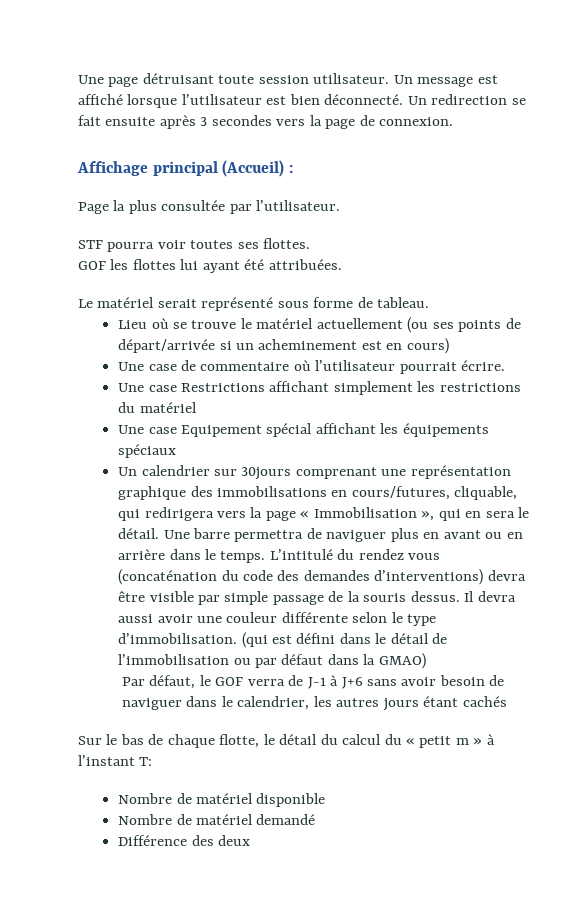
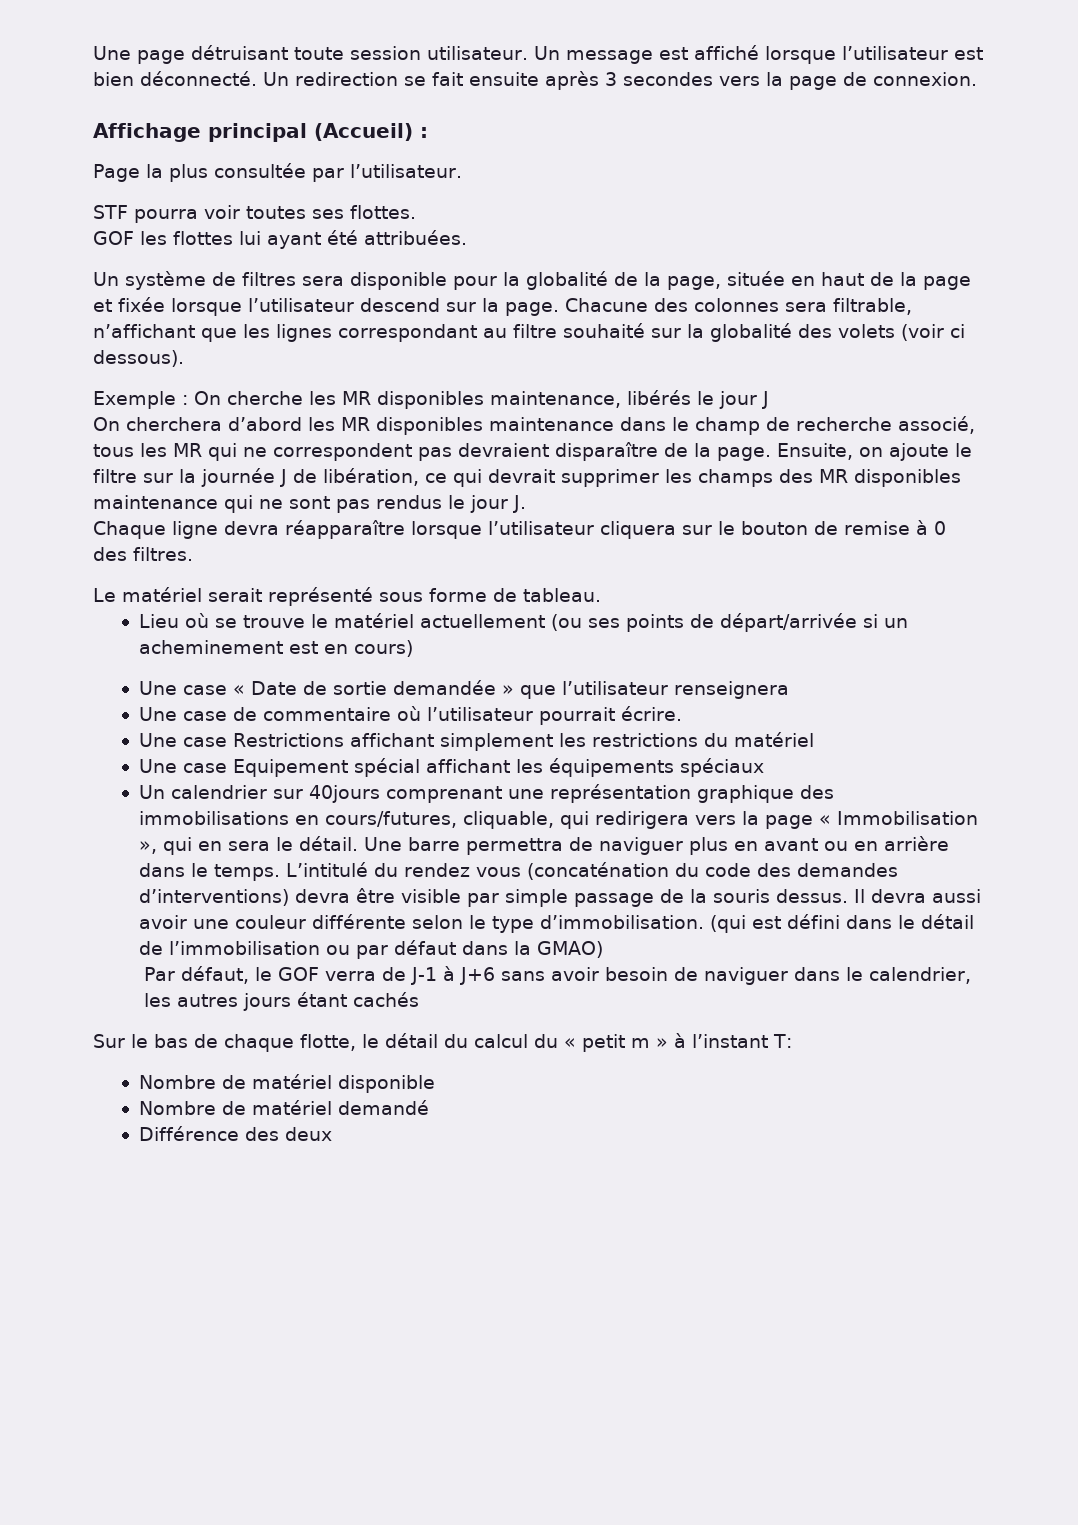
(342, 264) none -> [93,271,971,290] [93,297,912,316] [93,323,965,342] [93,350,184,367] [93,390,769,409] [93,416,975,435] [93,442,972,461] [93,468,961,487] [93,495,526,513] [93,520,946,539] [93,547,193,561] // Un système de filtres sera disponible pour la globalité de la page, située en haut de la page et fixée lorsque l’utilisateur descend sur la page. Chacune des colonnes sera filtrable, n’affichant que les lignes correspondant au filtre souhaité sur la globalité des volets (voir ci dessous). // Exemple : On cherche les MR disponibles maintenance, libérés le jour J // On cherchera d’abord les MR disponibles maintenance dans le champ de recherche associé, tous les MR qui ne correspondent pas devraient disparaître de la page. Ensuite, on ajoute le filtre sur la journée J de libération, ce qui devrait supprimer les champs des MR disponibles maintenance qui ne sont pas rendus le jour J. // Chaque ligne devra réapparaître lorsque l’utilisateur cliquera sur le bouton de remise à 0 des filtres.
(449, 346) none -> [139,680,790,699] // Une case « Date de sortie demandée » que l’utilisateur renseignera
[241,467,292,480] 30jours -> [309,785,381,803] 40jours

